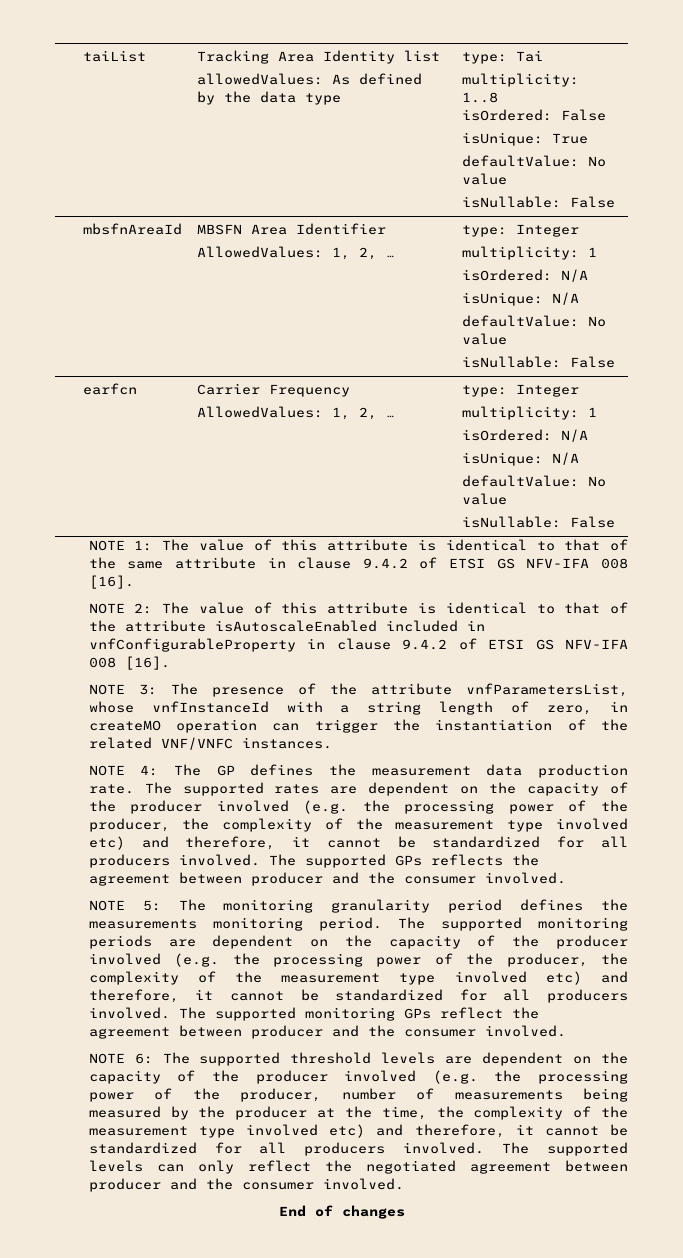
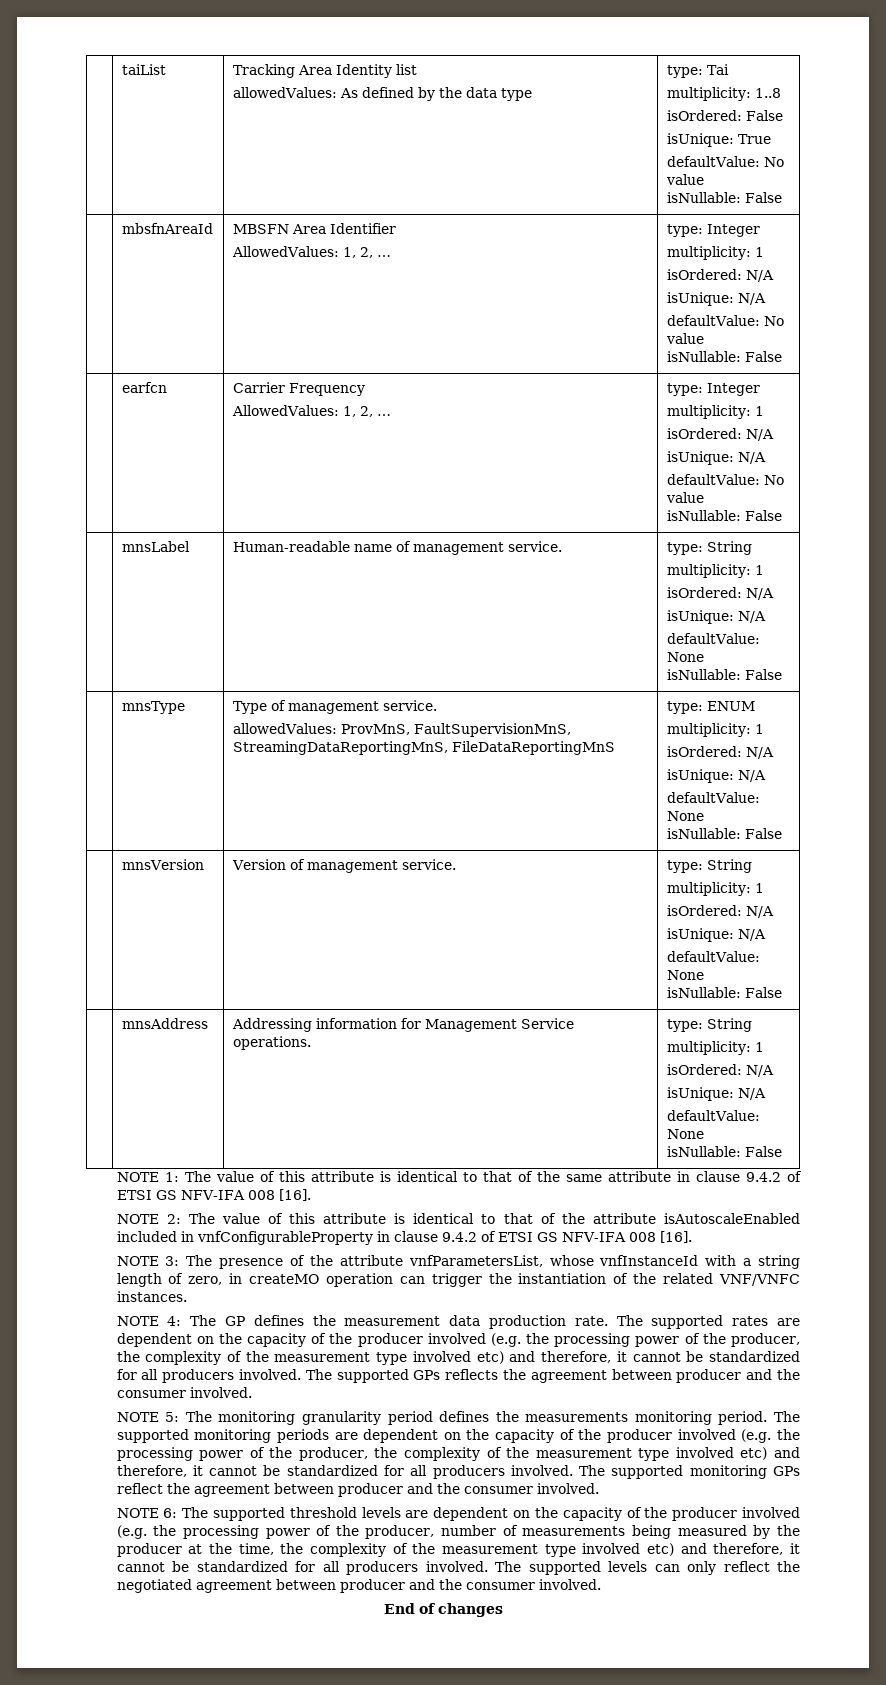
(616, 522) none -> [121,541,190,552] [232,541,562,555] [666,541,752,555] [666,564,764,578] [666,587,774,600] [666,610,766,624] [666,633,760,644] [666,652,704,662] [666,669,782,680] [121,701,185,714] [232,700,437,714] [232,723,571,737] [232,741,615,755] [666,701,755,714] [666,723,764,737] [666,746,774,759] [666,769,766,783] [666,792,760,803] [666,811,704,821] [666,828,782,839] [121,859,204,870] [231,859,456,873] [666,859,752,873] [666,882,764,896] [666,905,774,918] [666,928,766,942] [666,951,760,962] [666,970,704,980] [666,987,782,998] [121,1018,208,1029] [231,1018,574,1032] [232,1036,311,1050] [666,1018,752,1032] [666,1041,764,1055] [666,1064,774,1077] [666,1087,766,1101] [666,1110,760,1121] [666,1129,704,1139] [666,1146,782,1157] // | mnsLabel | Human-readable name of management service. | type: String // multiplicity: 1 // isOrdered: N/A // isUnique: N/A // defaultValue: None // isNullable: False // | mnsType | Type of management service. // allowedValues: ProvMnS, FaultSupervisionMnS, StreamingDataReportingMnS, FileDataReportingMnS | type: ENUM // multiplicity: 1 // isOrdered: N/A // isUnique: N/A // defaultValue: None // isNullable: False // | mnsVersion | Version of management service. | type: String // multiplicity: 1 // isOrdered: N/A // isUnique: N/A // defaultValue: None // isNullable: False // | mnsAddress | Addressing information for Management Service operations. | type: String // multiplicity: 1 // isOrdered: N/A // isUnique: N/A // defaultValue: None // isNullable: False

